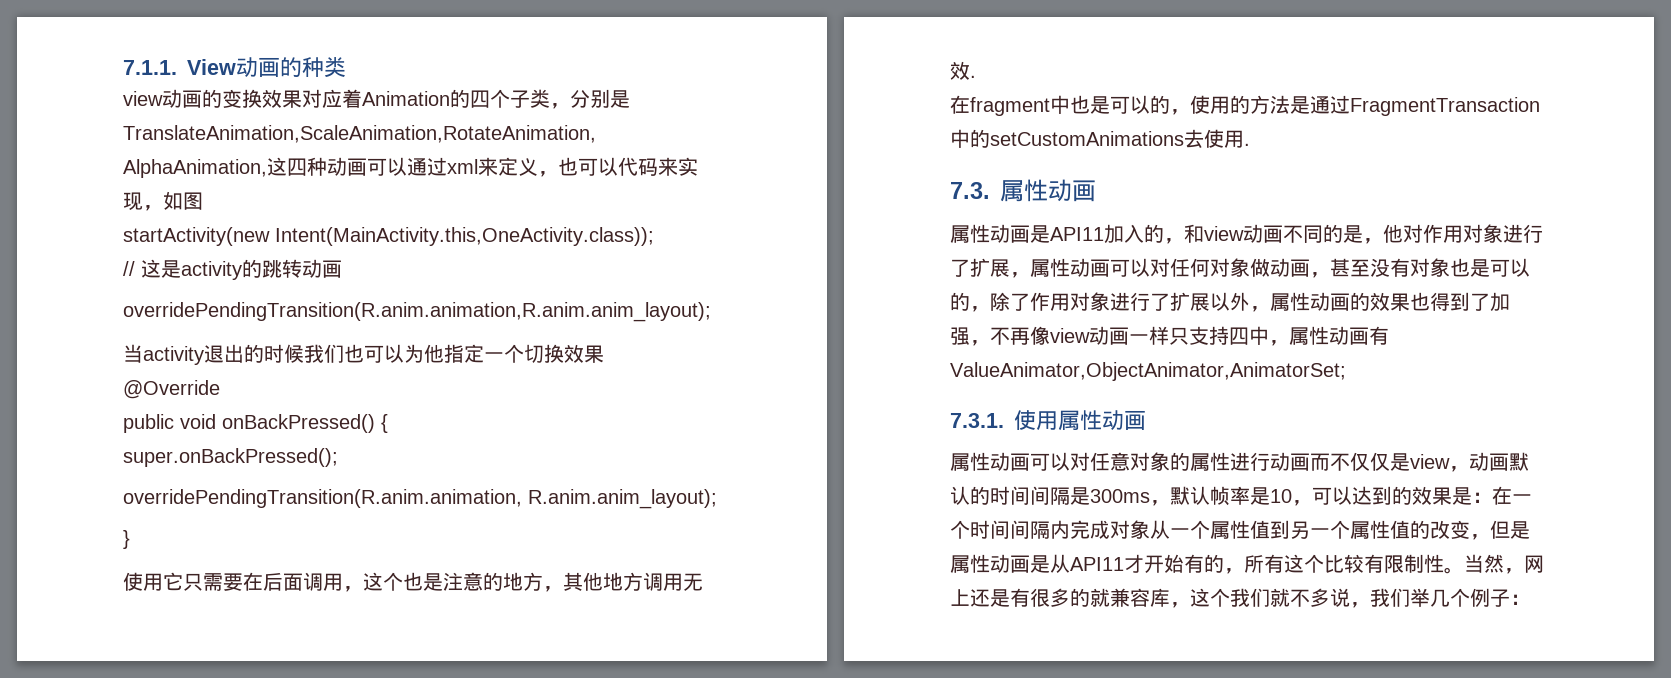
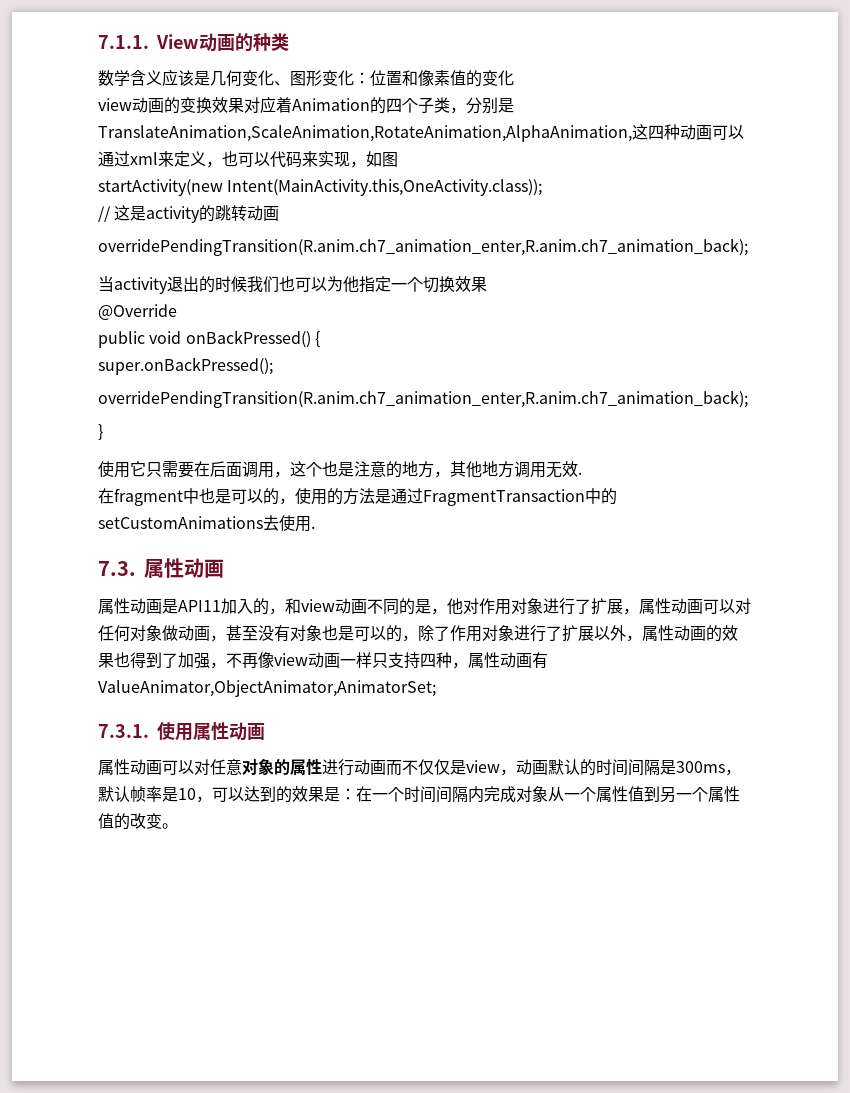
(346, 67) none -> [98,69,514,87] // 数学含义应该是几何变化、图形变化：位置和像素值的变化
[123,302,711,322] overridePendingTransition(R.anim.animation,R.anim.anim_layout); -> [98,238,748,256] overridePendingTransition(R.anim.ch7_animation_enter,R.anim.ch7_animation_back);
[123,489,717,509] overridePendingTransition(R.anim.animation, R.anim.anim_layout); -> [98,390,748,408] overridePendingTransition(R.anim.ch7_animation_enter,R.anim.ch7_animation_back);
[1249,326,1269,345] 中 -> [436,652,452,668] 种
[1470,520,1530,540] [950,554,1544,574] [950,588,1530,608] ，但是属性动画是从API11才开始有的，所有这个比较有限制性。当然，网上还是有很多的就兼容库，这个我们就不多说，我们举几个例子： -> [162,823,178,829] 。

